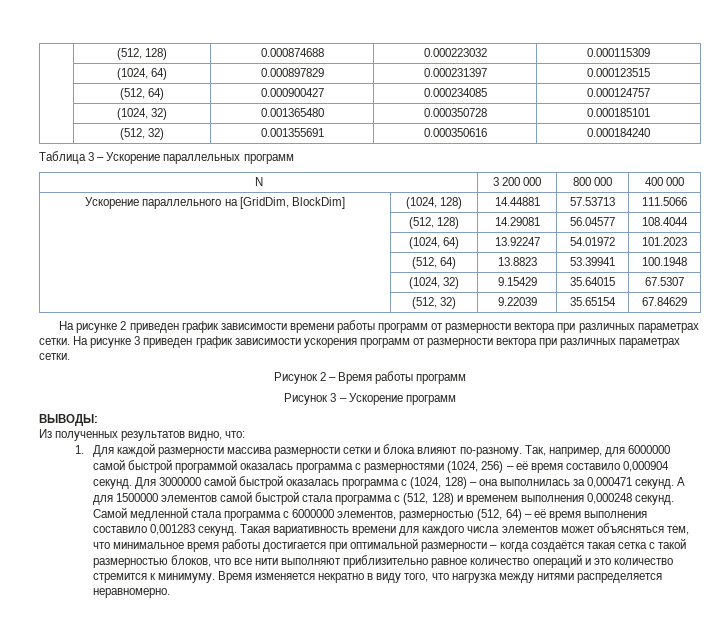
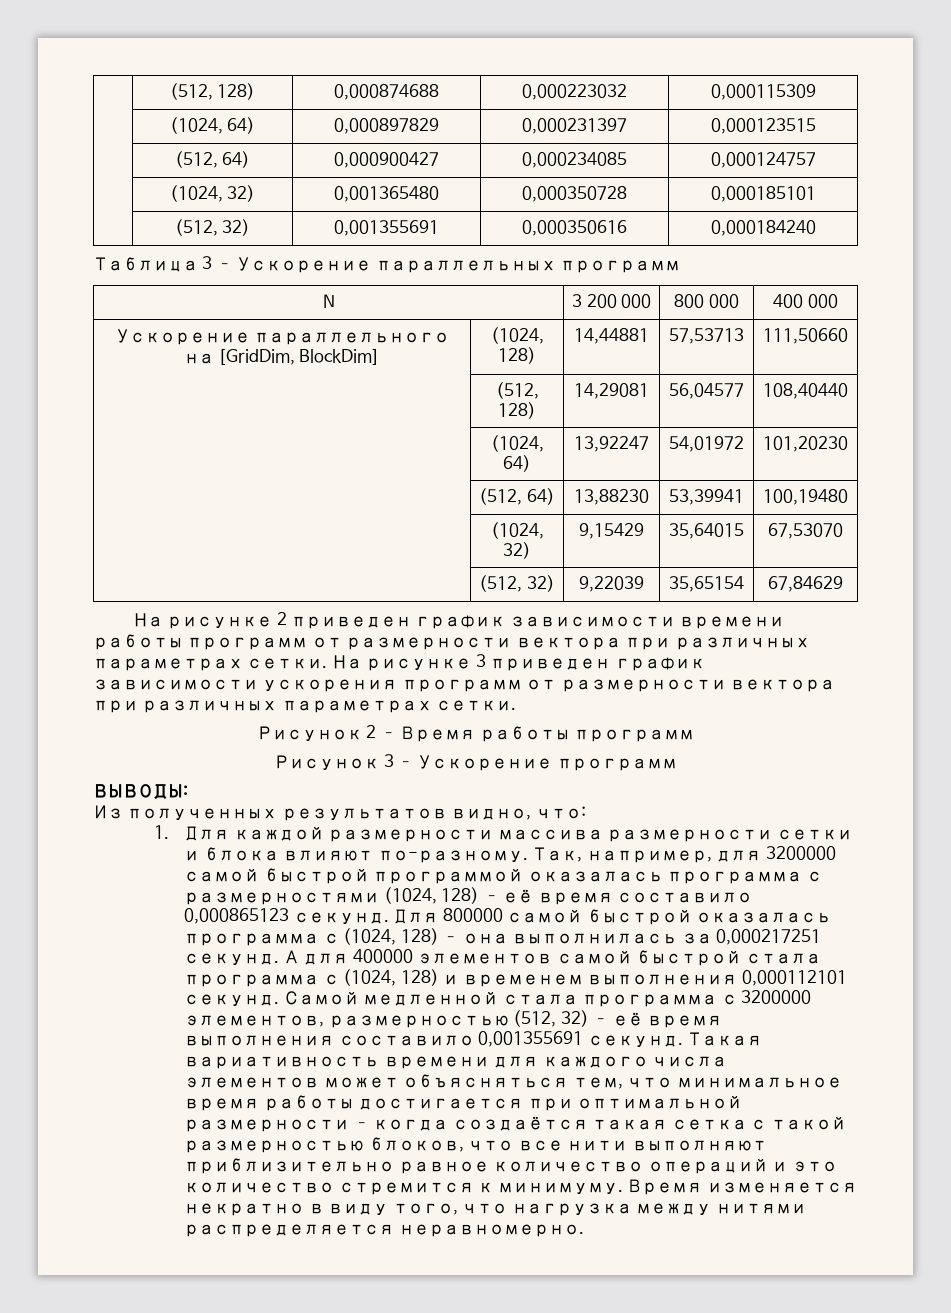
[116,48,168,60] [260,48,324,57] [423,48,487,57] [587,48,650,57] [116,68,168,80] [260,68,324,77] [423,68,487,77] [587,68,650,77] [119,88,165,100] [260,88,324,97] [423,88,487,97] [587,88,650,97] [116,108,168,120] [260,108,324,117] [423,108,487,117] [587,108,650,117] [119,128,165,140] [260,128,324,137] [423,128,487,137] [587,128,650,137] | (512, 128) | 0.000874688 | 0.000223032 | 0.000115309 // | (1024, 64) | 0.000897829 | 0.000231397 | 0.000123515 // | (512, 64) | 0.000900427 | 0.000234085 | 0.000124757 // | (1024, 32) | 0.001365480 | 0.000350728 | 0.000185101 // | (512, 32) | 0.001355691 | 0.000350616 | 0.000184240 -> [169,83,256,100] [334,84,439,100] [522,84,627,100] [710,84,816,100] [169,117,256,134] [334,118,439,134] [522,118,627,134] [710,118,816,134] [174,151,251,168] [334,152,439,168] [522,152,627,168] [710,152,816,168] [169,185,256,202] [334,186,439,202] [522,186,627,202] [710,186,816,202] [174,219,251,236] [334,220,439,236] [522,220,627,236] [710,220,816,236] | (512, 128) | 0,000874688 | 0,000223032 | 0,000115309 // | (1024, 64) | 0,000897829 | 0,000231397 | 0,000123515 // | (512, 64) | 0,000900427 | 0,000234085 | 0,000124757 // | (1024, 32) | 0,001365480 | 0,000350728 | 0,000185101 // | (512, 32) | 0,001355691 | 0,000350616 | 0,000184240
[494,197,540,206] [570,197,615,206] [642,197,687,206] [408,217,460,229] [494,217,540,226] [570,217,615,226] [642,217,688,226] [408,237,460,249] [494,237,540,246] [570,237,615,246] [642,237,687,246] [411,257,457,269] [497,257,537,266] [570,257,615,266] [642,257,687,266] [408,277,460,289] [497,277,537,286] [570,277,615,286] [645,277,684,286] [411,297,457,309] [497,297,537,306] [570,297,616,306] [642,297,687,306] 14.44881 | 57.53713 | 111.5066 // | (512, 128) | 14.29081 | 56.04577 | 108.4044 // | (1024, 64) | 13.92247 | 54.01972 | 101.2023 // | (512, 64) | 13.8823 | 53.39941 | 100.1948 // | (1024, 32) | 9.15429 | 35.64015 | 67.5307 // | (512, 32) | 9.22039 | 35.65154 | 67.84629 -> [574,328,649,344] [669,328,744,344] [763,328,848,344] [495,382,539,399] [498,402,536,419] [574,383,649,399] [669,383,744,399] [763,383,848,399] [490,435,544,452] [503,455,531,472] [574,436,649,452] [669,436,744,452] [763,436,848,452] [479,488,555,505] [574,489,649,505] [669,489,744,505] [763,489,848,505] [490,522,544,539] [503,542,531,559] [579,523,644,539] [669,523,744,539] [768,523,843,539] [479,575,555,592] [579,576,644,592] [669,576,744,592] [768,576,843,592] 14,44881 | 57,53713 | 111,50660 // | (512, 128) | 14,29081 | 56,04577 | 108,40440 // | (1024, 64) | 13,92247 | 54,01972 | 101,20230 // | (512, 64) | 13,88230 | 53,39941 | 100,19480 // | (1024, 32) | 9,15429 | 35,64015 | 67,53070 // | (512, 32) | 9,22039 | 35,65154 | 67,84629
[628,445,671,454] 6000000 -> [765,846,836,860] 3200000
[481,461,504,473] 256) -> [441,887,480,904] 128)
[623,461,670,472] 0,000904 -> [184,908,290,924] 0,000865123
[158,477,201,486] 3000000 -> [442,908,503,922] 800000
[587,477,633,488] 0,000471 -> [716,929,822,945] 0,000217251
[115,493,158,502] 1500000 -> [352,949,413,963] 400000
[403,493,429,505] (512, -> [343,969,397,986] (1024,
[587,493,633,504] 0,000248 -> [741,970,847,986] 0,000112101
[292,509,335,518] 6000000 -> [741,990,812,1004] 3200000
[505,509,522,521] 64) -> [560,1010,589,1027] 32)
[149,524,195,535] 0,001283 -> [478,1031,584,1047] 0,001355691

